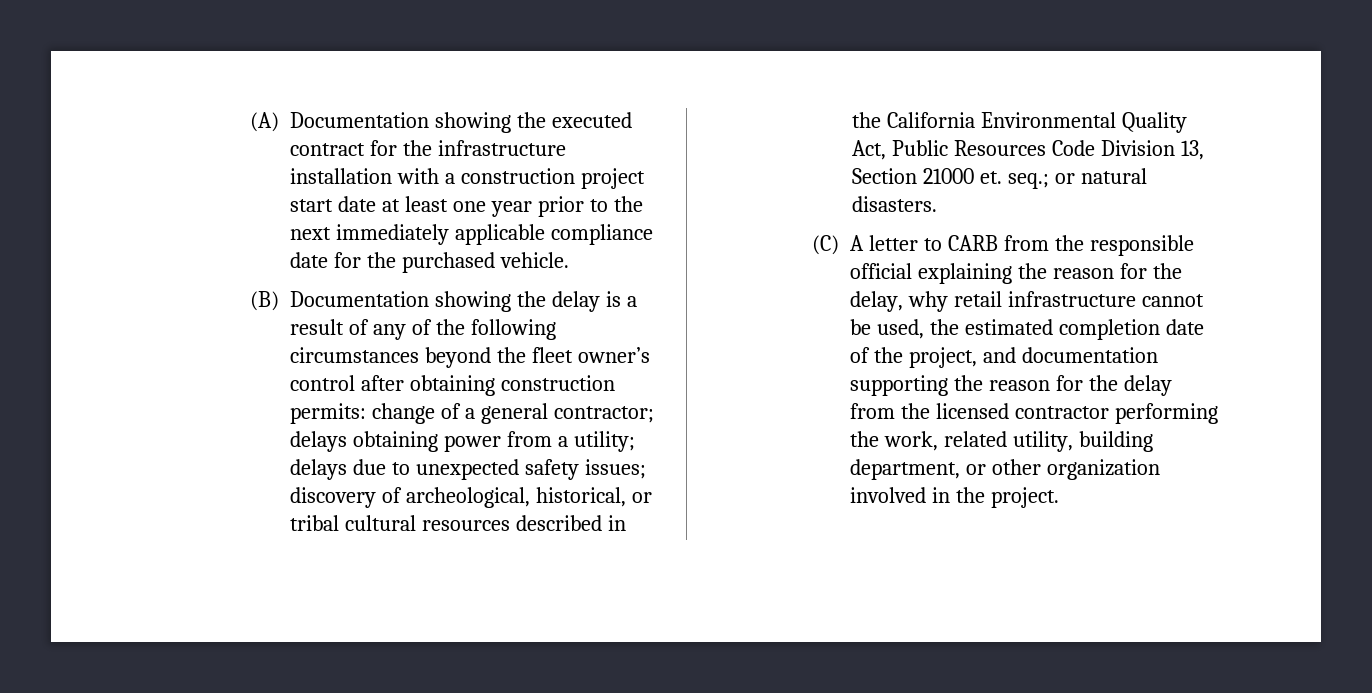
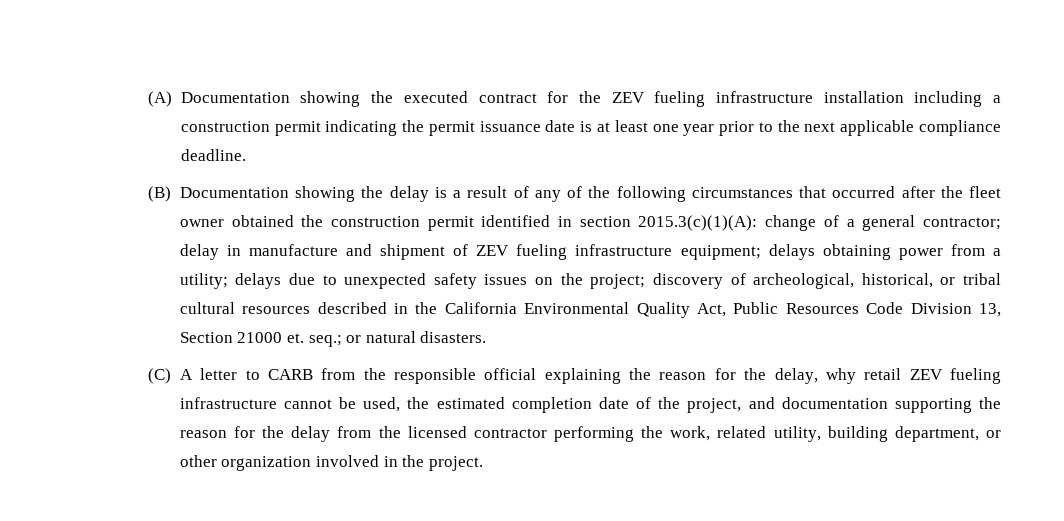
(433, 148) none -> [611,91,706,107] ZEV fueling
[397,168,440,184] with -> [914,91,983,107] including
[581,168,646,189] [290,196,377,212] project start date -> [274,120,593,136] permit indicating the permit issuance date is
[336,224,450,245] immediately -> (836, 127) none
[290,252,570,273] date for the purchased vehicle. -> [180,149,246,161] deadline.
[425,347,651,368] [290,375,616,396] [290,403,367,424] beyond the fleet owner’s control after obtaining construction permits: -> [799,186,1002,198] [179,215,758,231] that occurred after the fleet owner obtained the construction permit identified in section 2015.3(c)(1)(A):
(655, 414) none -> [179,244,761,260] delay in manufacture and shipment of ZEV fueling infrastructure equipment;
[585,459,647,479] issues; -> [484,273,646,289] issues on the project;
(1003, 299) none -> [909,368,1001,384] ZEV fueling

